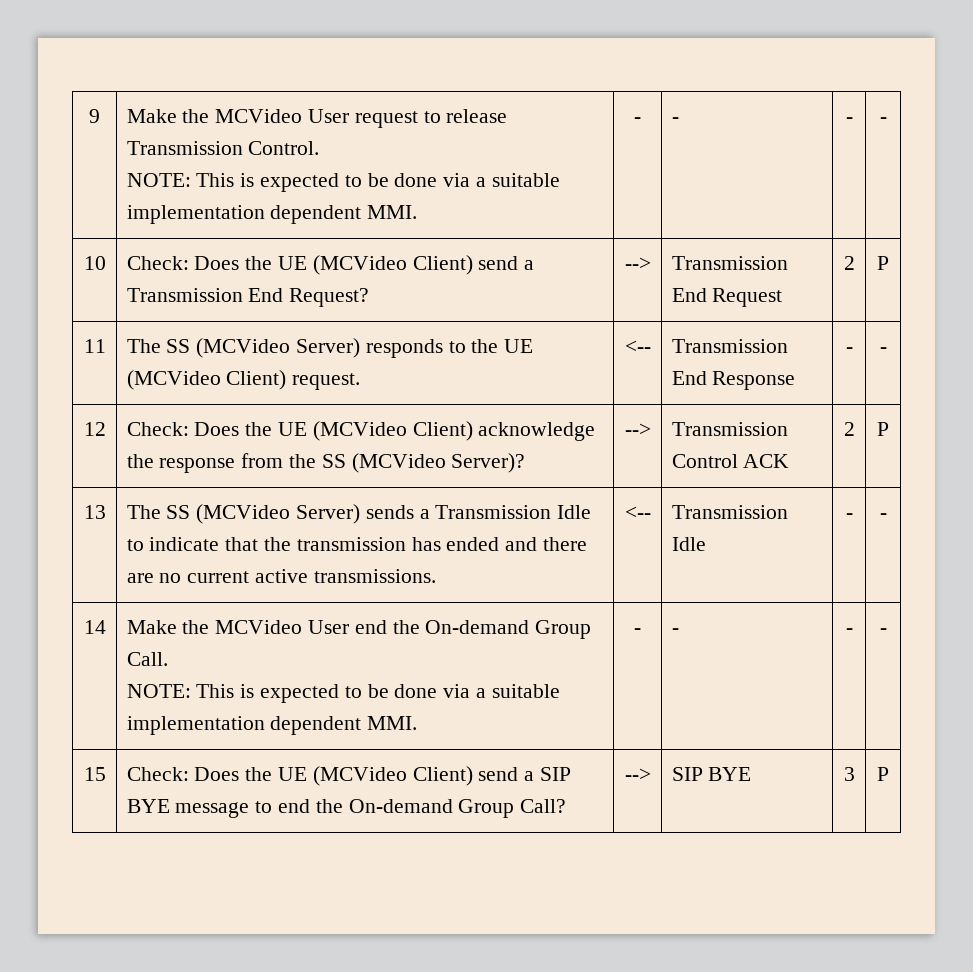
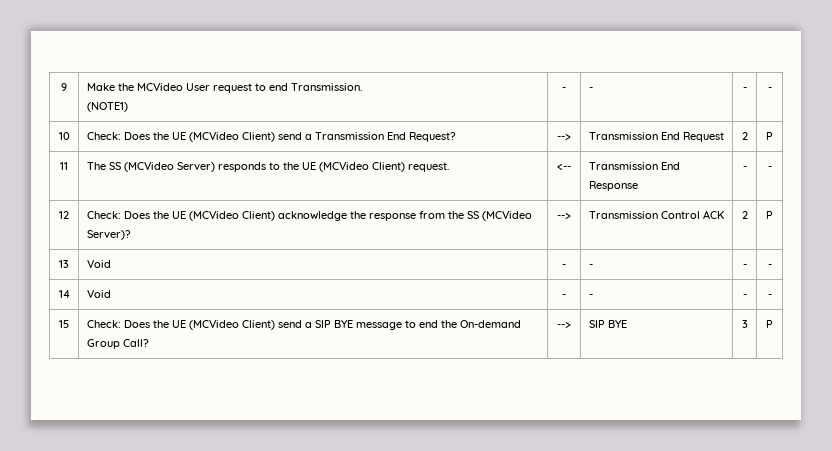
[446,109,508,123] [126,141,320,155] [126,173,560,192] [126,205,418,224] release Transmission Control. // NOTE: This is expected to be done via a suitable implementation dependent MMI. -> [268,83,362,91] [86,102,128,112] end Transmission. // (NOTE1)
[126,504,592,524] [126,537,587,551] [126,569,436,583] [624,506,651,519] [671,505,788,519] [671,537,706,551] [845,513,853,519] [879,513,887,519] [83,620,106,634] [126,620,592,639] [126,652,168,666] [126,684,560,703] [126,716,418,735] The SS (MCVideo Server) sends a Transmission Idle to indicate that the transmission has ended and there are no current active transmissions. | <-- | Transmission Idle | - | - // 14 | Make the MCVideo User end the On-demand Group Call. // NOTE: This is expected to be done via a suitable implementation dependent MMI. -> [86,260,111,268] [562,264,566,268] [588,264,593,268] [742,264,747,268] [767,264,772,268] [58,290,70,298] [86,290,111,298] Void | - | - | - | - // 14 | Void

